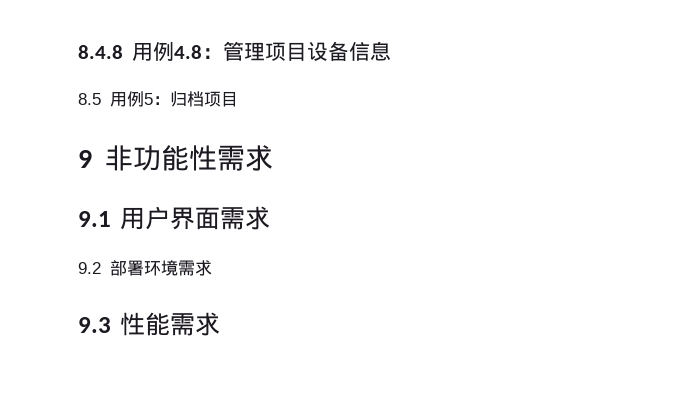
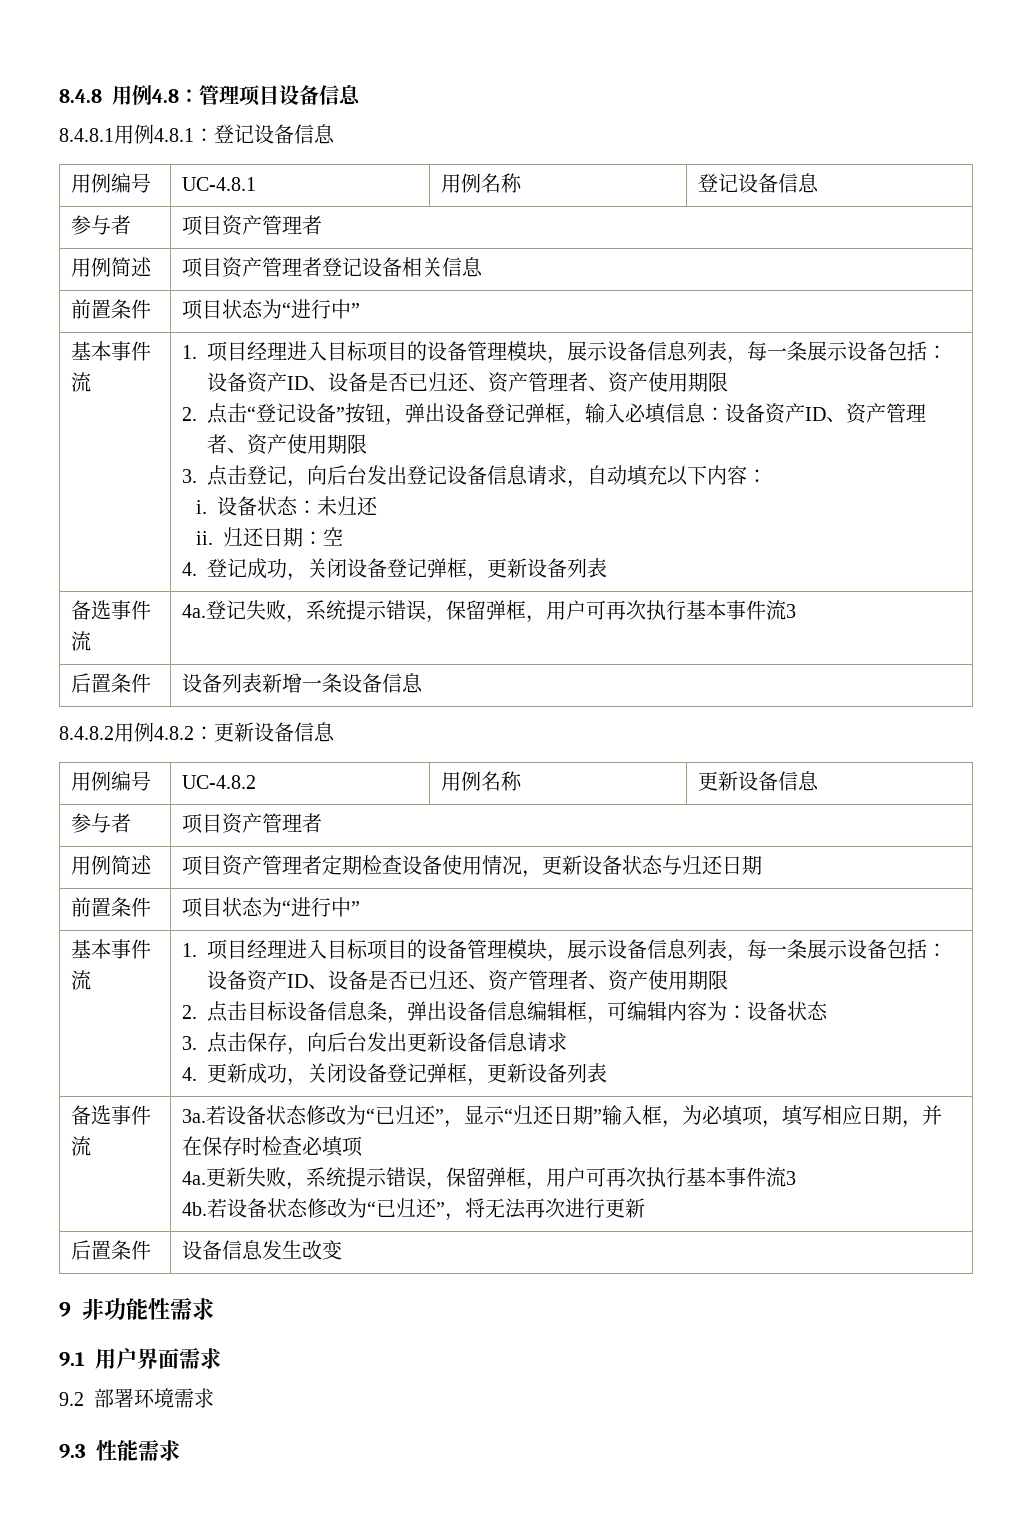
[78,91,238,107] 8.5用例5：归档项目 -> [59,124,335,144] [70,173,151,193] [181,177,256,191] [440,173,522,193] [697,173,819,193] [70,215,131,235] [181,215,322,236] [70,257,152,277] [181,257,483,278] [70,299,151,319] [181,299,360,320] [70,341,151,361] [70,372,91,392] [181,341,947,364] [206,372,728,393] [181,403,926,426] [206,434,367,455] [181,465,767,488] [195,496,378,516] [195,527,343,547] [181,558,607,581] [70,600,151,620] [70,631,91,651] [181,600,796,623] [70,673,151,693] [181,673,423,693] [59,722,335,742] [70,771,151,791] [181,775,256,789] [440,771,522,791] [697,771,819,791] [70,813,131,833] [181,813,322,834] [70,855,152,875] [181,855,762,878] [70,897,151,917] [181,897,360,918] [70,939,151,959] [70,970,91,990] [181,939,947,962] [206,970,728,991] [181,1001,828,1024] [181,1032,567,1055] [181,1063,607,1086] [70,1105,151,1125] [70,1136,91,1156] [181,1105,942,1128] [181,1136,363,1157] [181,1167,796,1190] [181,1198,645,1221] [70,1240,151,1260] [181,1240,342,1260] 8.4.8.1用例4.8.1：登记设备信息 // 用例编号 | UC-4.8.1 | 用例名称 | 登记设备信息 // 参与者 | 项目资产管理者 // 用例简述 | 项目资产管理者登记设备相关信息 // 前置条件 | 项目状态为“进行中” // 基本事件流 | 1.项目经理进入目标项目的设备管理模块，展示设备信息列表，每一条展示设备包括：设备资产ID、设备是否已归还、资产管理者、资产使用期限 // 2.点击“登记设备”按钮，弹出设备登记弹框，输入必填信息：设备资产ID、资产管理者、资产使用期限 // 3.点击登记，向后台发出登记设备信息请求，自动填充以下内容： // i.设备状态：未归还 // ii.归还日期：空 // 4.登记成功，关闭设备登记弹框，更新设备列表 // 备选事件流 | 4a.登记失败，系统提示错误，保留弹框，用户可再次执行基本事件流3 // 后置条件 | 设备列表新增一条设备信息 // 8.4.8.2用例4.8.2：更新设备信息 // 用例编号 | UC-4.8.2 | 用例名称 | 更新设备信息 // 参与者 | 项目资产管理者 // 用例简述 | 项目资产管理者定期检查设备使用情况，更新设备状态与归还日期 // 前置条件 | 项目状态为“进行中” // 基本事件流 | 1.项目经理进入目标项目的设备管理模块，展示设备信息列表，每一条展示设备包括：设备资产ID、设备是否已归还、资产管理者、资产使用期限 // 2.点击目标设备信息条，弹出设备信息编辑框，可编辑内容为：设备状态 // 3.点击保存，向后台发出更新设备信息请求 // 4.更新成功，关闭设备登记弹框，更新设备列表 // 备选事件流 | 3a.若设备状态修改为“已归还”，显示“归还日期”输入框，为必填项，填写相应日期，并在保存时检查必填项 // 4a.更新失败，系统提示错误，保留弹框，用户可再次执行基本事件流3 // 4b.若设备状态修改为“已归还”，将无法再次进行更新 // 后置条件 | 设备信息发生改变

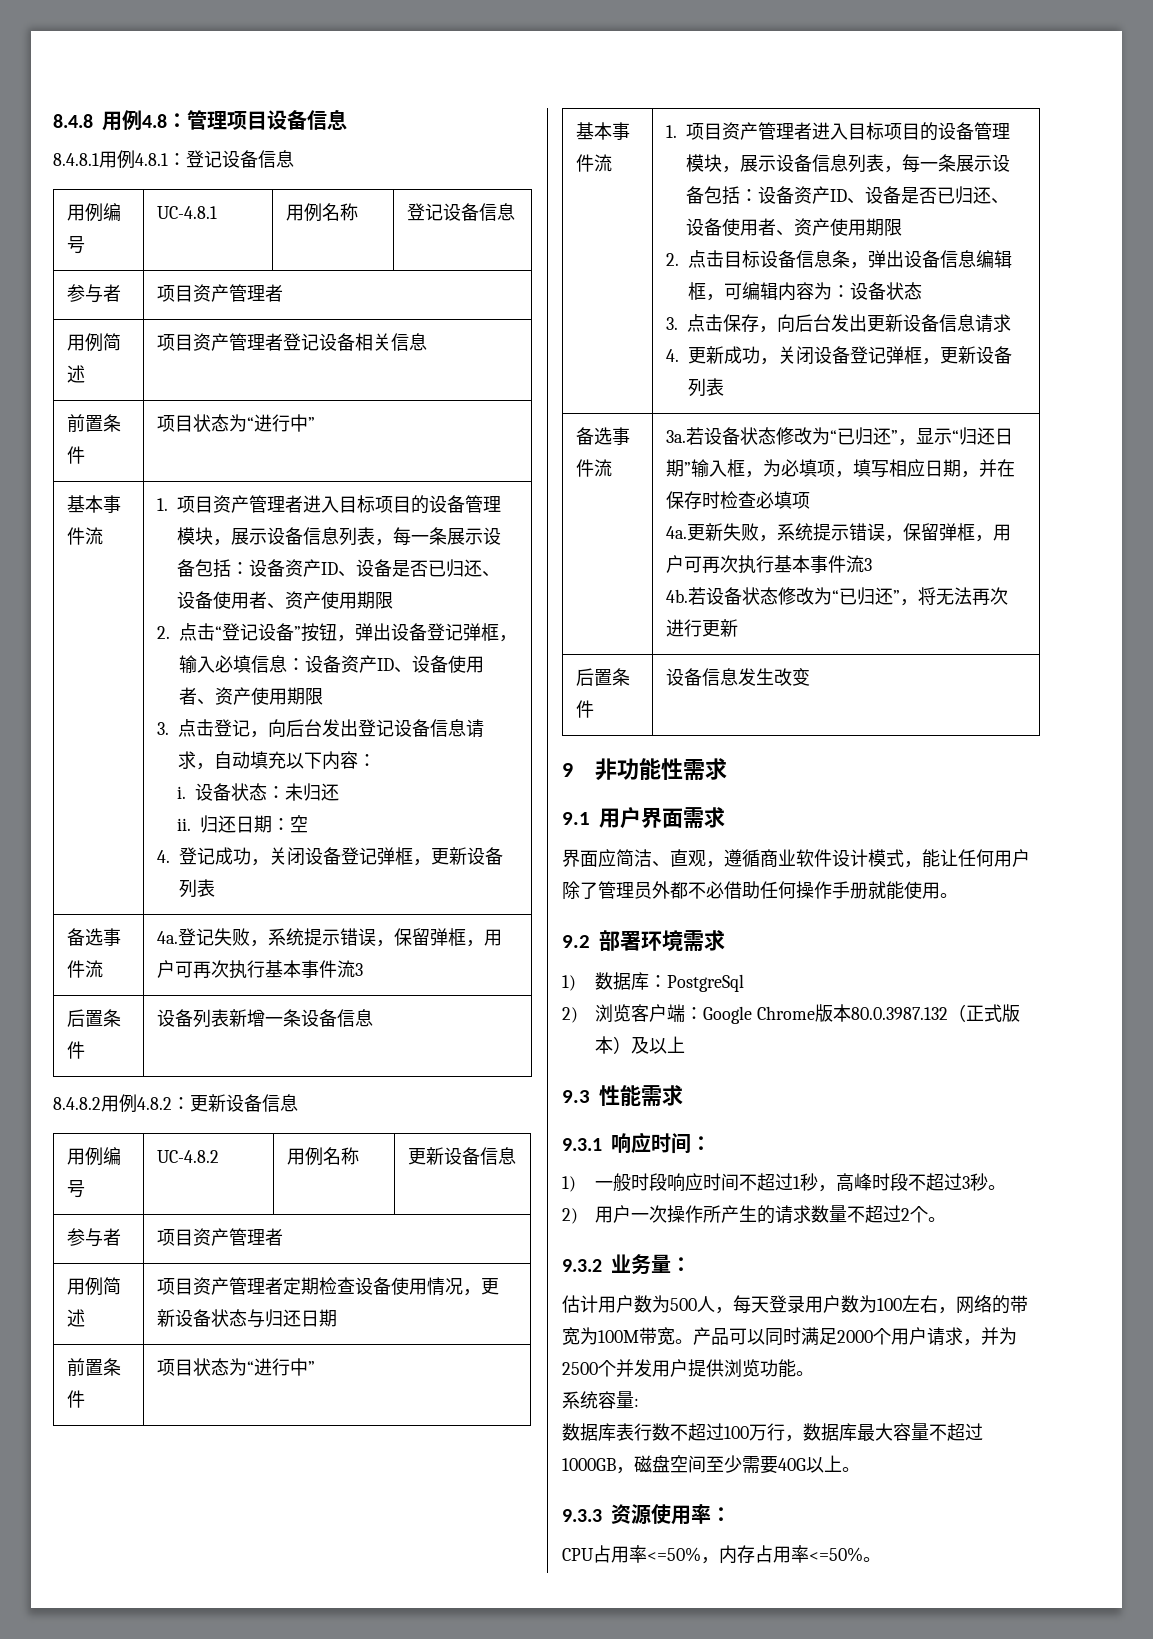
[246,341,287,360] 经理 -> [213,495,304,513] 资产管理者
[487,372,568,393] 资产管理 -> [177,591,250,609] 设备使用
[845,403,926,424] 资产管理 -> [412,655,485,673] 设备使用
[246,939,287,958] 经理 -> [722,122,813,140] 资产管理者
[487,970,568,991] 资产管理 -> [686,218,759,236] 设备使用
[59,1388,214,1408] [59,1439,180,1461] 9.2部署环境需求 // 9.3性能需求 -> [562,849,1030,868] [562,881,958,900] [562,930,725,951] [562,972,745,992] [562,1004,1021,1024] [595,1036,686,1054] [562,1085,683,1106] [562,1132,711,1154] [562,1173,1007,1192] [562,1205,947,1224] [562,1254,691,1275] [562,1295,1028,1314] [562,1327,1017,1346] [562,1359,814,1378] [562,1391,639,1409] [562,1423,983,1442] [562,1455,860,1474] [562,1504,731,1525] [562,1545,881,1564] 界面应简洁、直观，遵循商业软件设计模式，能让任何用户除了管理员外都不必借助任何操作手册就能使用。 // 9.2部署环境需求 // 1)数据库：PostgreSql // 2)浏览客户端：Google Chrome版本80.0.3987.132（正式版本）及以上 // 9.3性能需求 // 9.3.1响应时间： // 1)一般时段响应时间不超过1秒，高峰时段不超过3秒。 // 2)用户一次操作所产生的请求数量不超过2个。 // 9.3.2业务量： // 估计用户数为500人，每天登录用户数为100左右，网络的带宽为100M带宽。产品可以同时满足2000个用户请求，并为2500个并发用户提供浏览功能。 // 系统容量: // 数据库表行数不超过100万行，数据库最大容量不超过1000GB，磁盘空间至少需要40G以上。 // 9.3.3资源使用率： // CPU占用率<=50%，内存占用率<=50%。

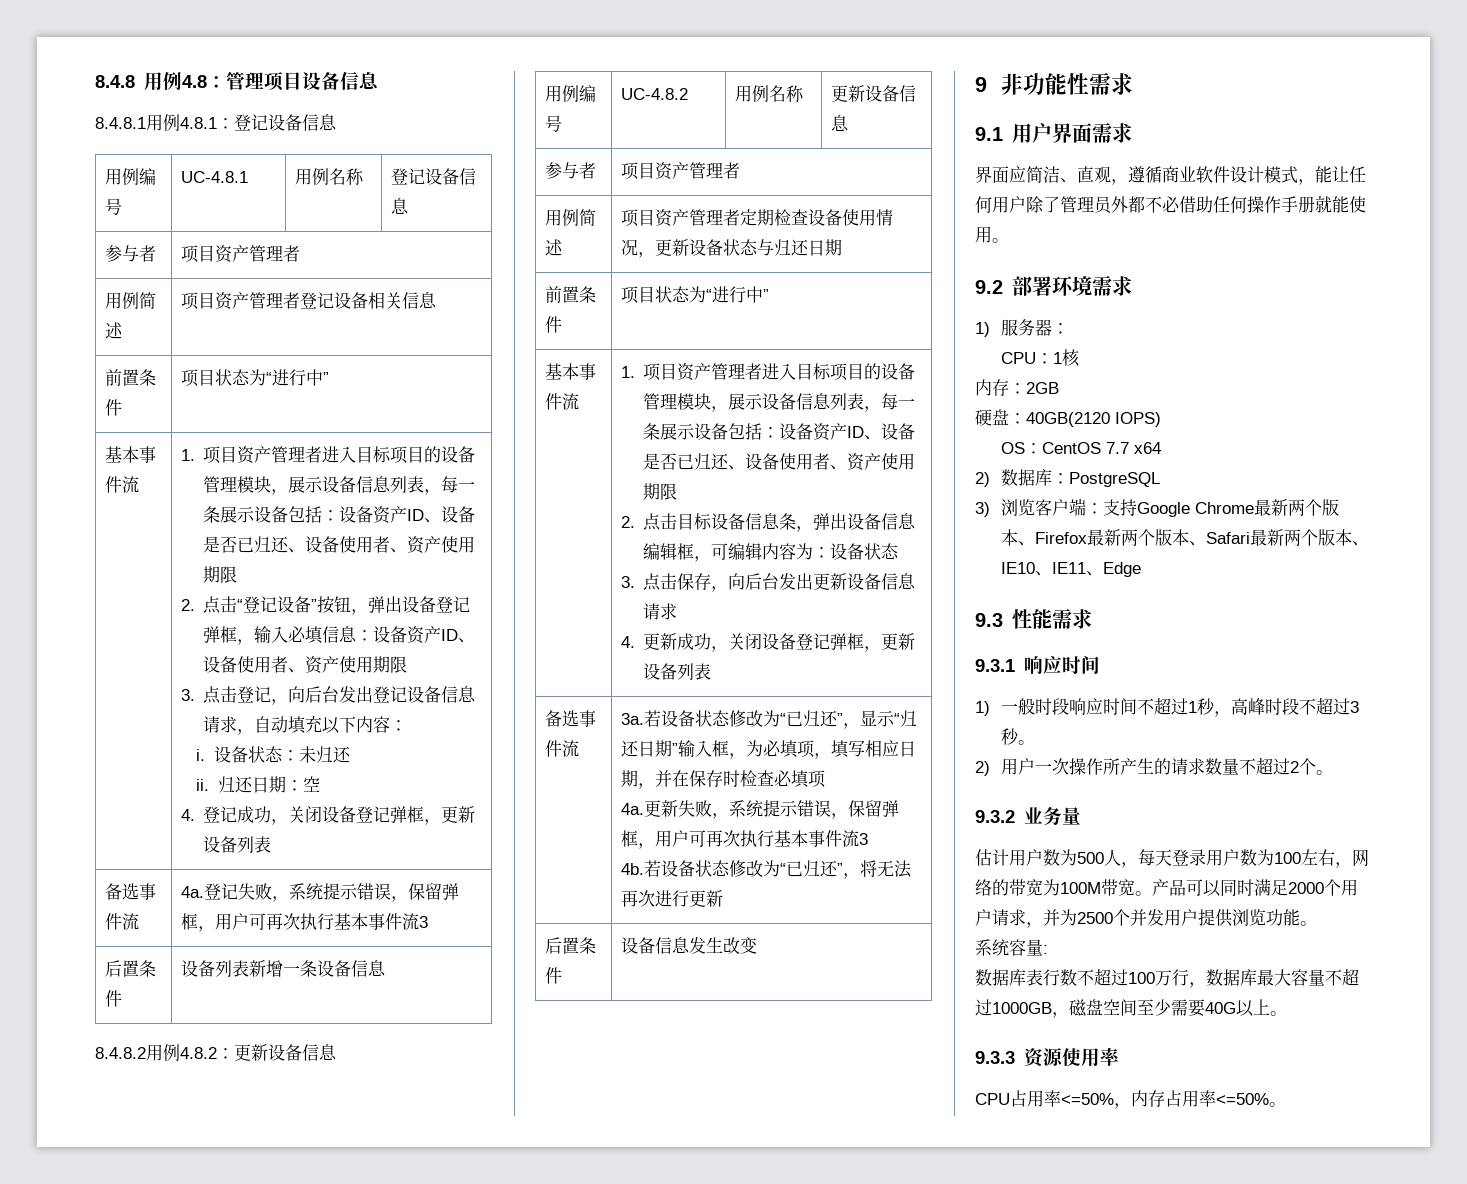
[595,972,745,992] [562,1007,578,1023] 数据库：PostgreSql // 2) -> [1000,319,1069,336] [1000,349,1080,367] [975,379,1059,396] [975,409,1161,427] [1000,442,1161,454] [975,469,1160,487] [975,502,990,517] 服务器： // CPU：1核 // 内存：2GB // 硬盘：40GB(2120 IOPS) // OS：CentOS 7.7 x64 // 2)数据库：PostgreSQL // 3)
(704, 1013) none -> [1102,499,1137,516] 支持
[815,1004,1021,1022] [595,1036,686,1054] 版本80.0.3987.132（正式版本）及以上 -> [1253,499,1339,516] [1000,529,1369,546] [1000,562,1141,577] 最新两个版本、Firefox最新两个版本、Safari最新两个版本、IE10、IE11、Edge
[691,1136,711,1151] ： -> (1100, 665) none
[671,1257,691,1272] ： -> (1081, 816) none
[711,1507,731,1522] ： -> (1119, 1057) none

